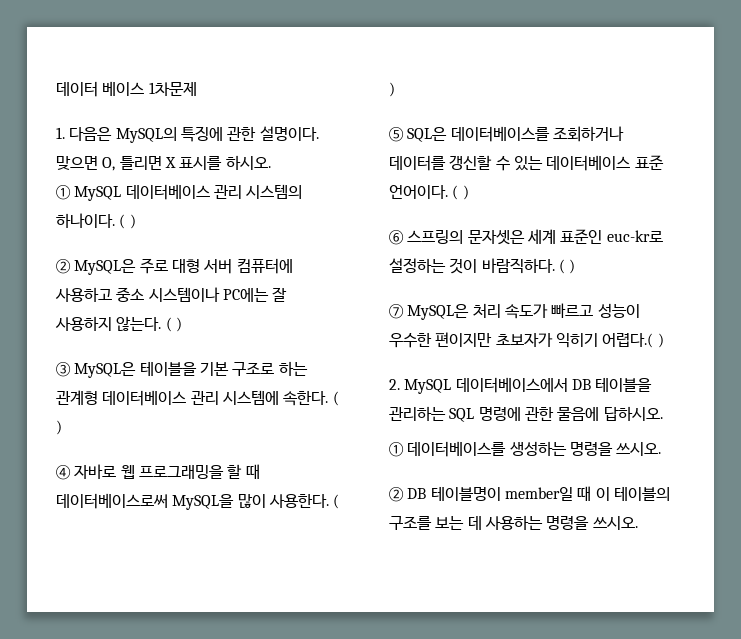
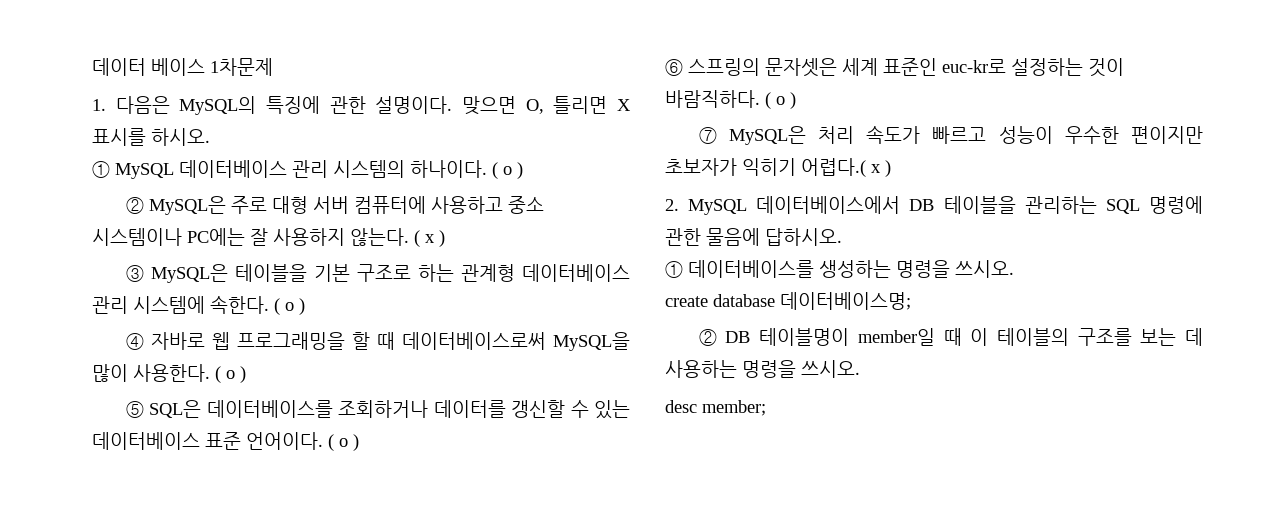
(126, 221) none -> [503,166,512,175] o
(172, 324) none -> [425,234,435,243] x
(339, 398) none -> [285,302,294,311] o
(340, 501) none -> [226,370,235,379] o
(459, 192) none -> [339,438,348,447] o
(565, 266) none -> [776,96,785,105] o
(654, 340) none -> [871,164,881,173] x
(662, 449) none -> [665,292,911,310] // create database 데이터베이스명;
(638, 523) none -> [665,400,766,416] // desc member;

